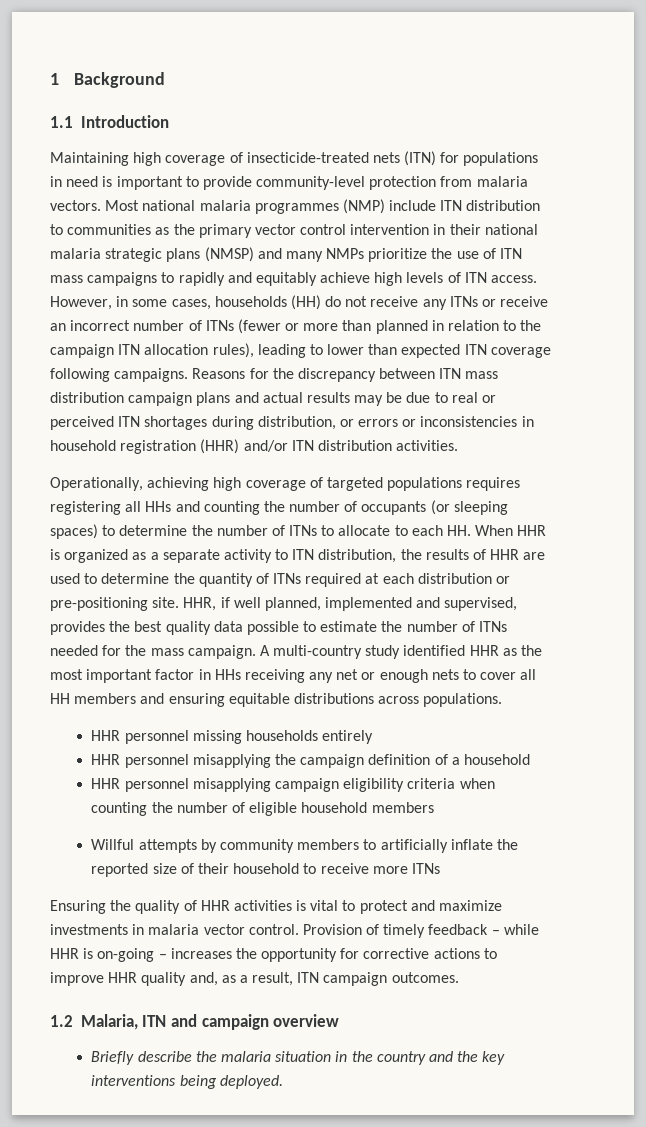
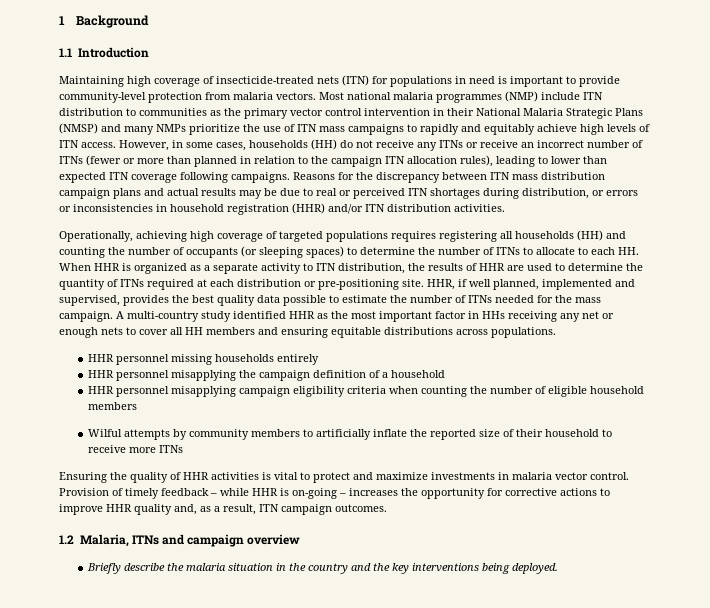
[484,224,538,235] [50,248,201,262] national malaria strategic plans -> [476,108,643,119] National Malaria Strategic Plans
[145,501,172,512] HHs -> [515,230,603,241] households (HH)
[91,839,135,850] Willful -> [88,429,123,437] Wilful
[142,1015,167,1027] ITN -> [131,535,159,545] ITNs

